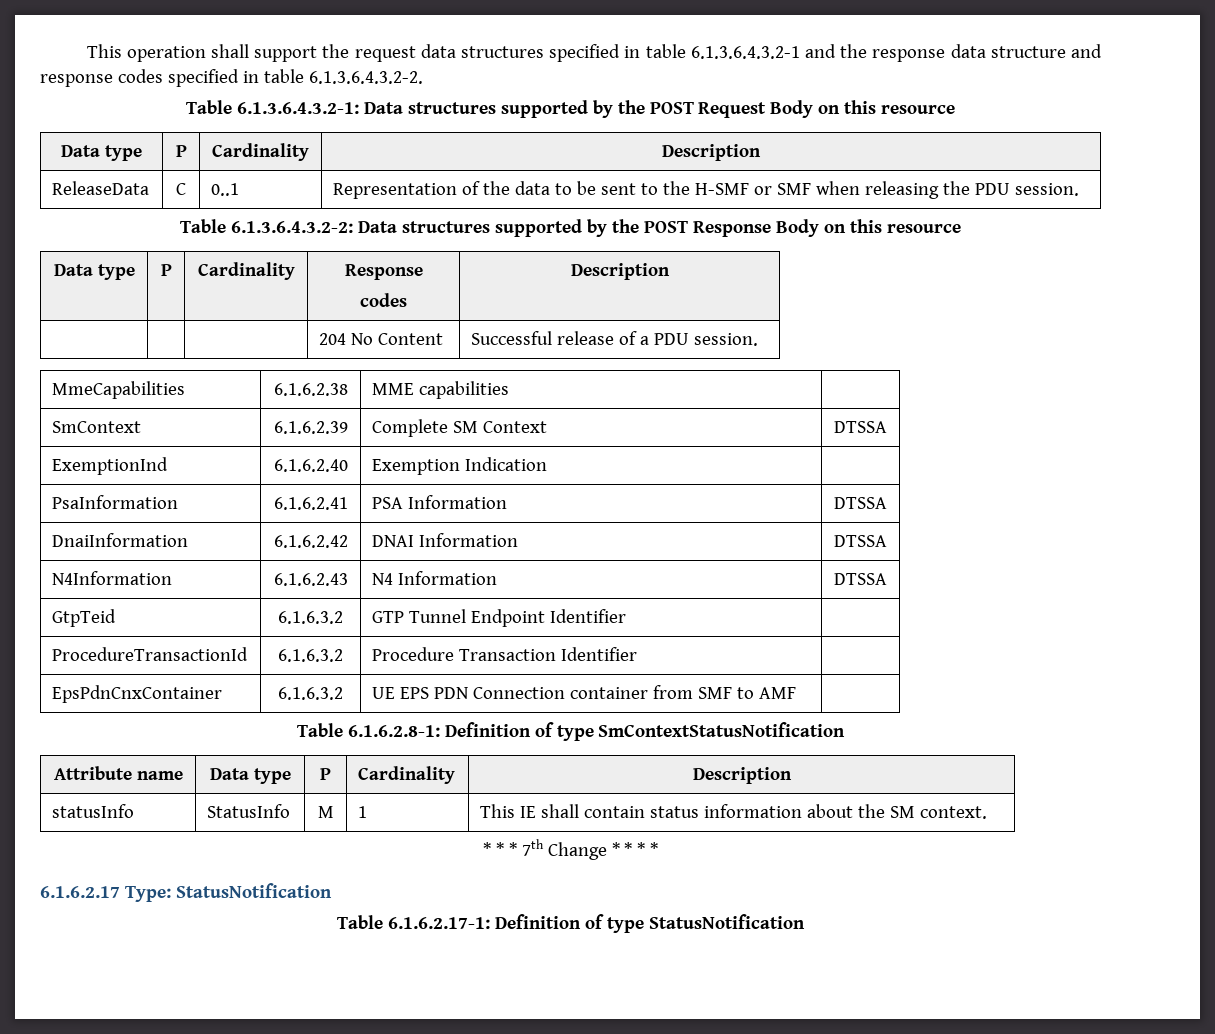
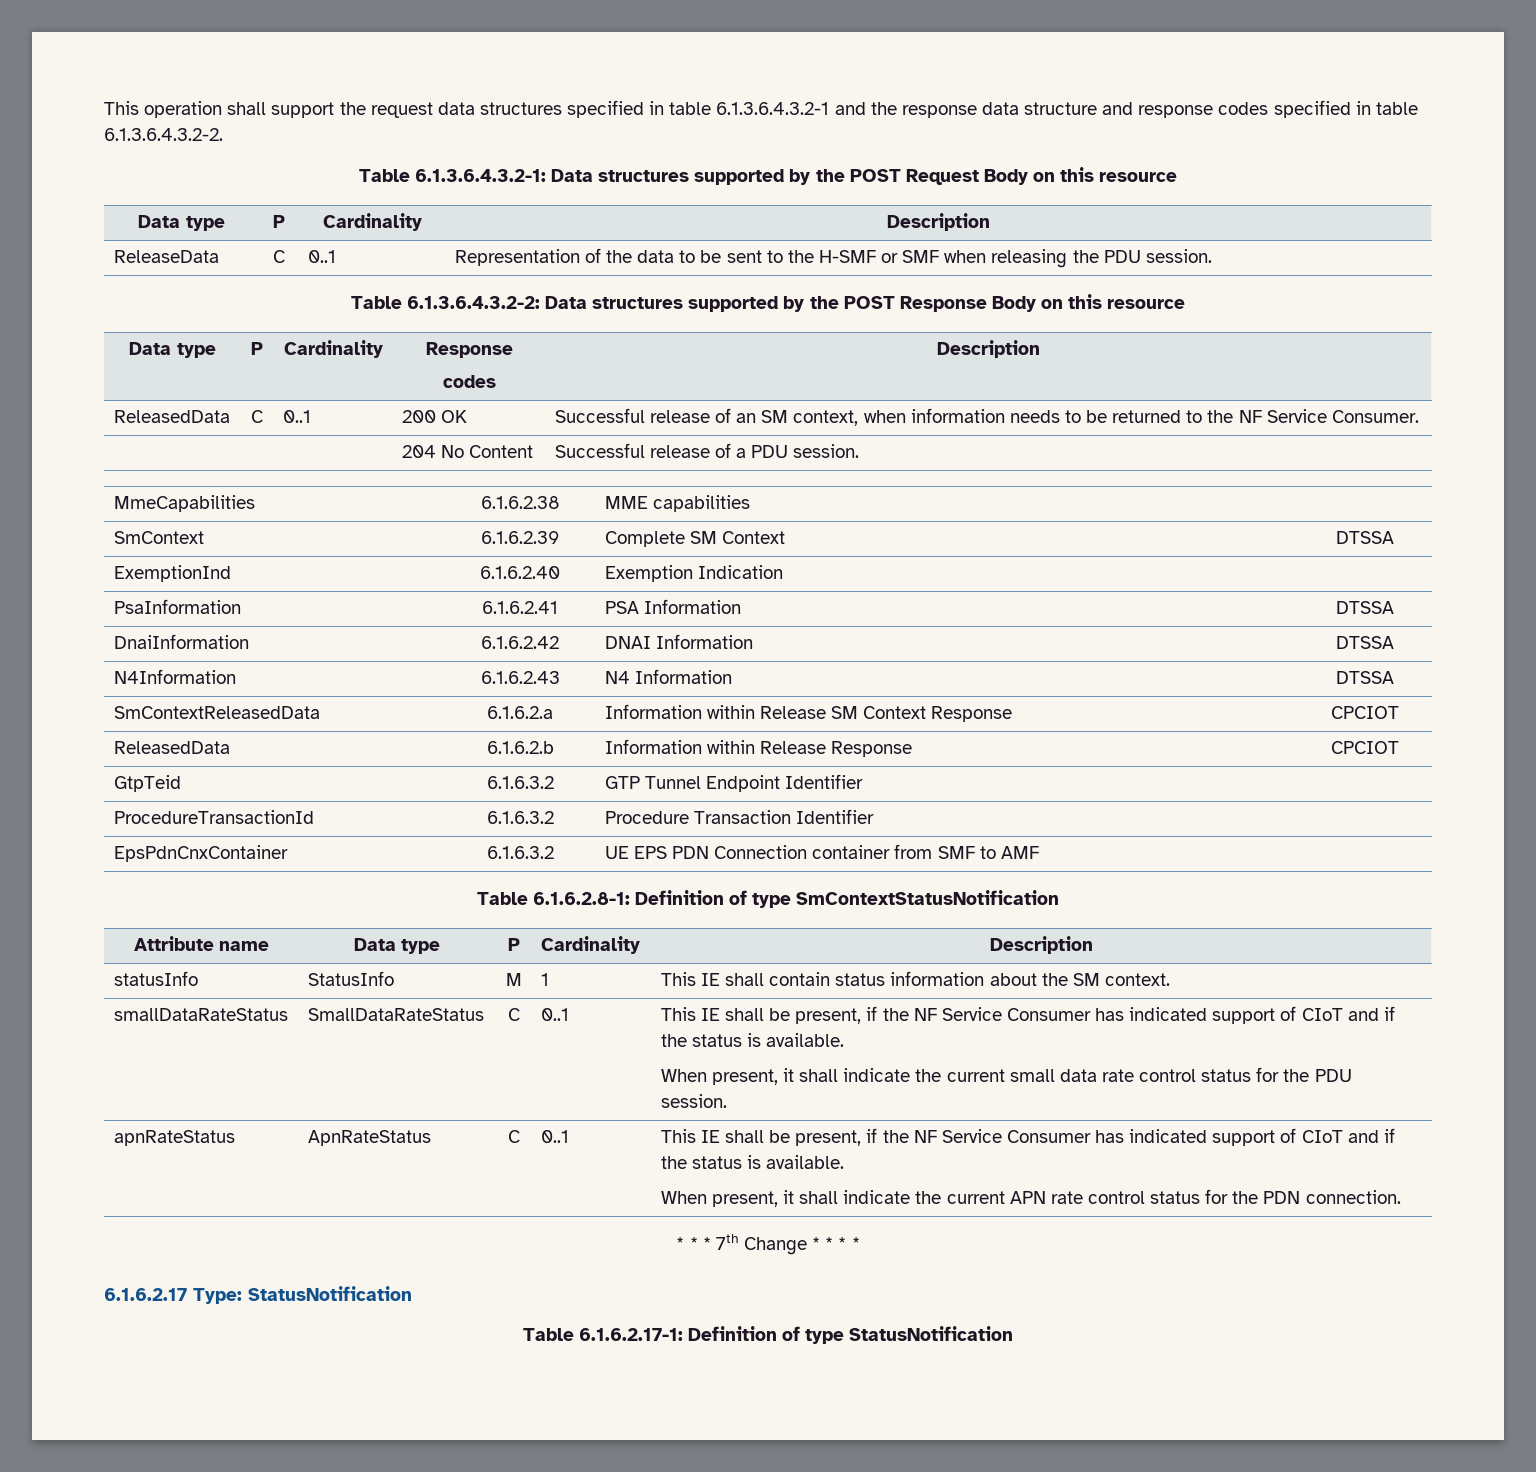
(670, 271) none -> [113,410,230,423] [251,410,263,423] [282,410,311,423] [401,410,467,423] [554,408,1419,426] // ReleasedData | C | 0..1 | 200 OK | Successful release of an SM context, when information needs to be returned to the NF Service Consumer.
(887, 579) none -> [113,706,320,719] [487,706,553,719] [604,704,1013,722] [1330,706,1399,719] [113,741,230,754] [486,741,554,754] [604,739,913,757] [1330,741,1399,754] // SmContextReleasedData | 6.1.6.2.a | Information within Release SM Context Response | CPCIOT // ReleasedData | 6.1.6.2.b | Information within Release Response | CPCIOT
(988, 812) none -> [113,1008,288,1021] [307,1008,484,1021] [507,1008,520,1021] [540,1008,569,1021] [660,1006,1395,1024] [660,1033,845,1047] [660,1067,1352,1085] [660,1094,727,1108] [113,1130,235,1146] [307,1130,431,1146] [507,1130,520,1143] [540,1130,569,1143] [660,1128,1395,1146] [660,1155,845,1169] [660,1189,1401,1207] // smallDataRateStatus | SmallDataRateStatus | C | 0..1 | This IE shall be present, if the NF Service Consumer has indicated support of CIoT and if the status is available. // When present, it shall indicate the current small data rate control status for the PDU session. // apnRateStatus | ApnRateStatus | C | 0..1 | This IE shall be present, if the NF Service Consumer has indicated support of CIoT and if the status is available. // When present, it shall indicate the current APN rate control status for the PDN connection.

